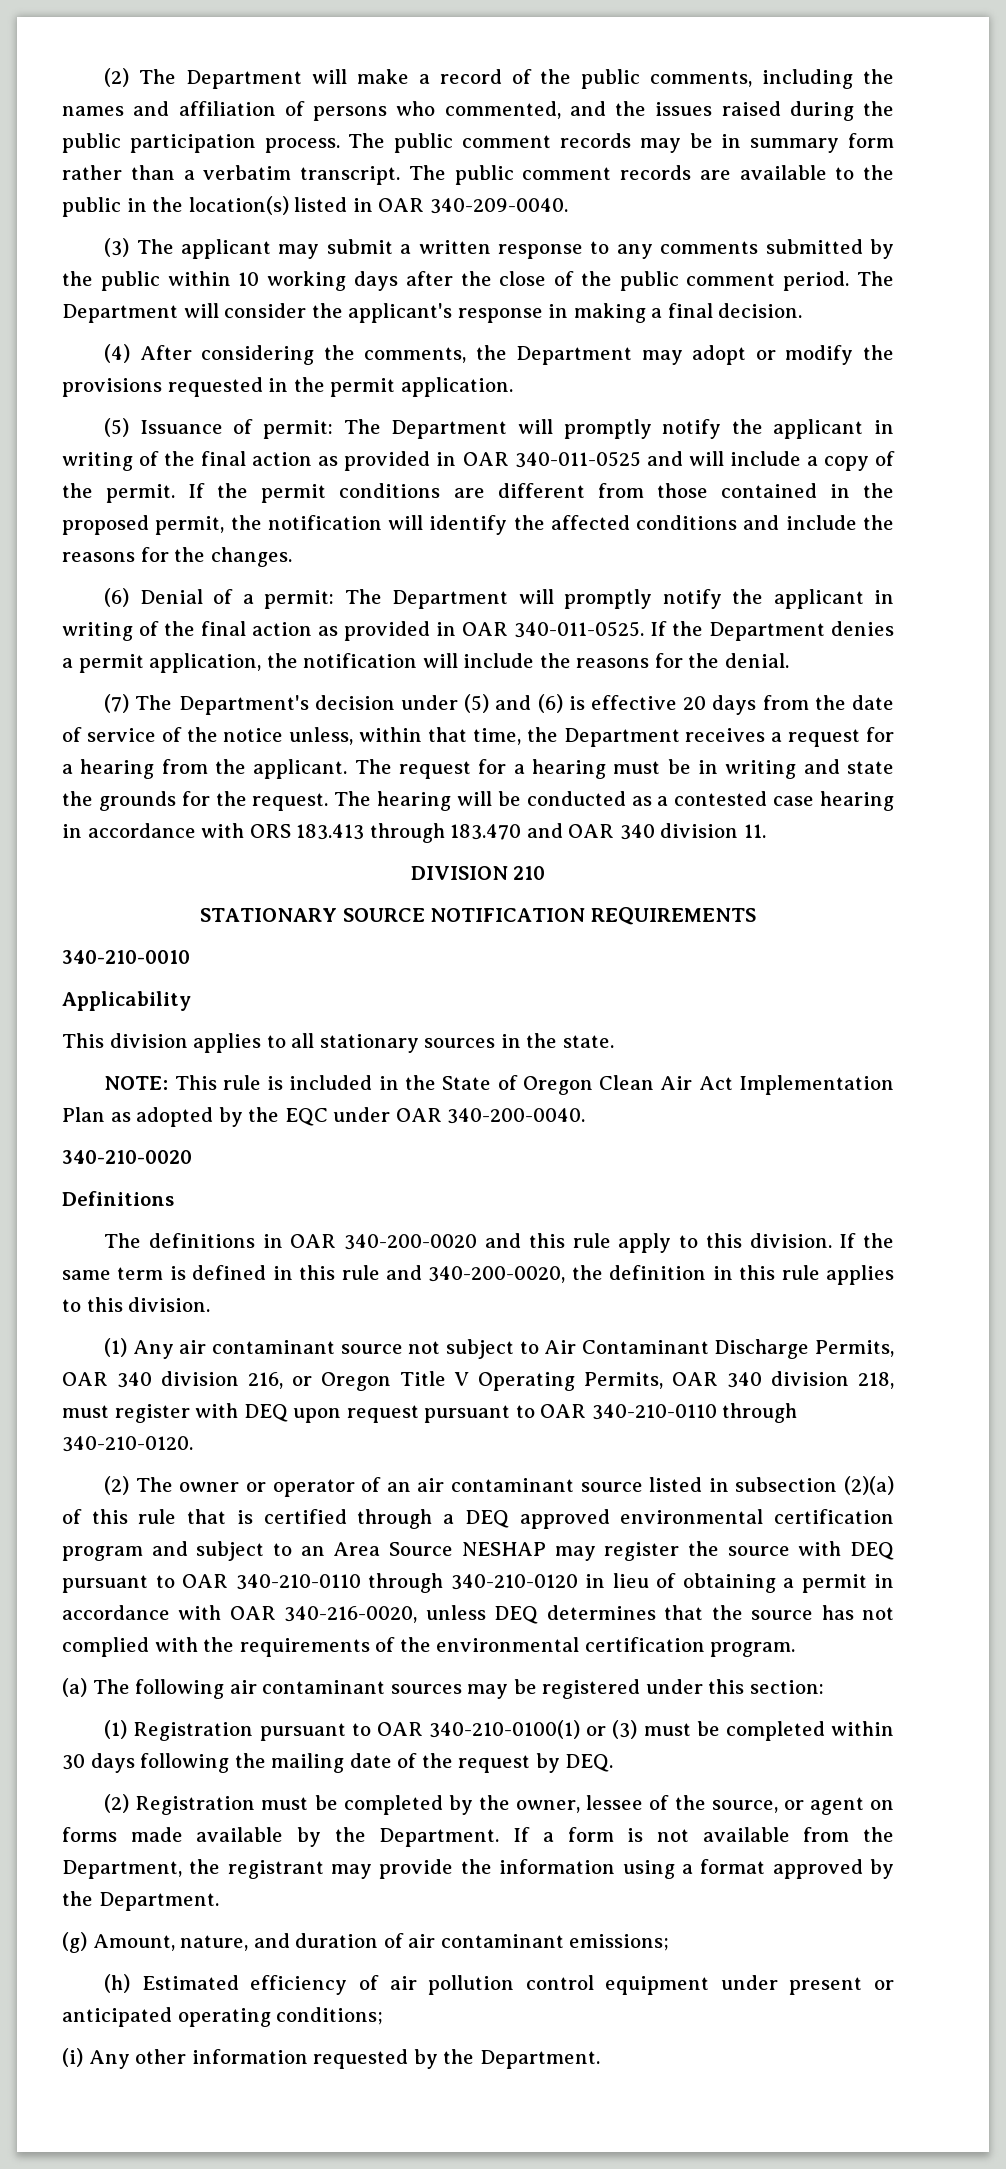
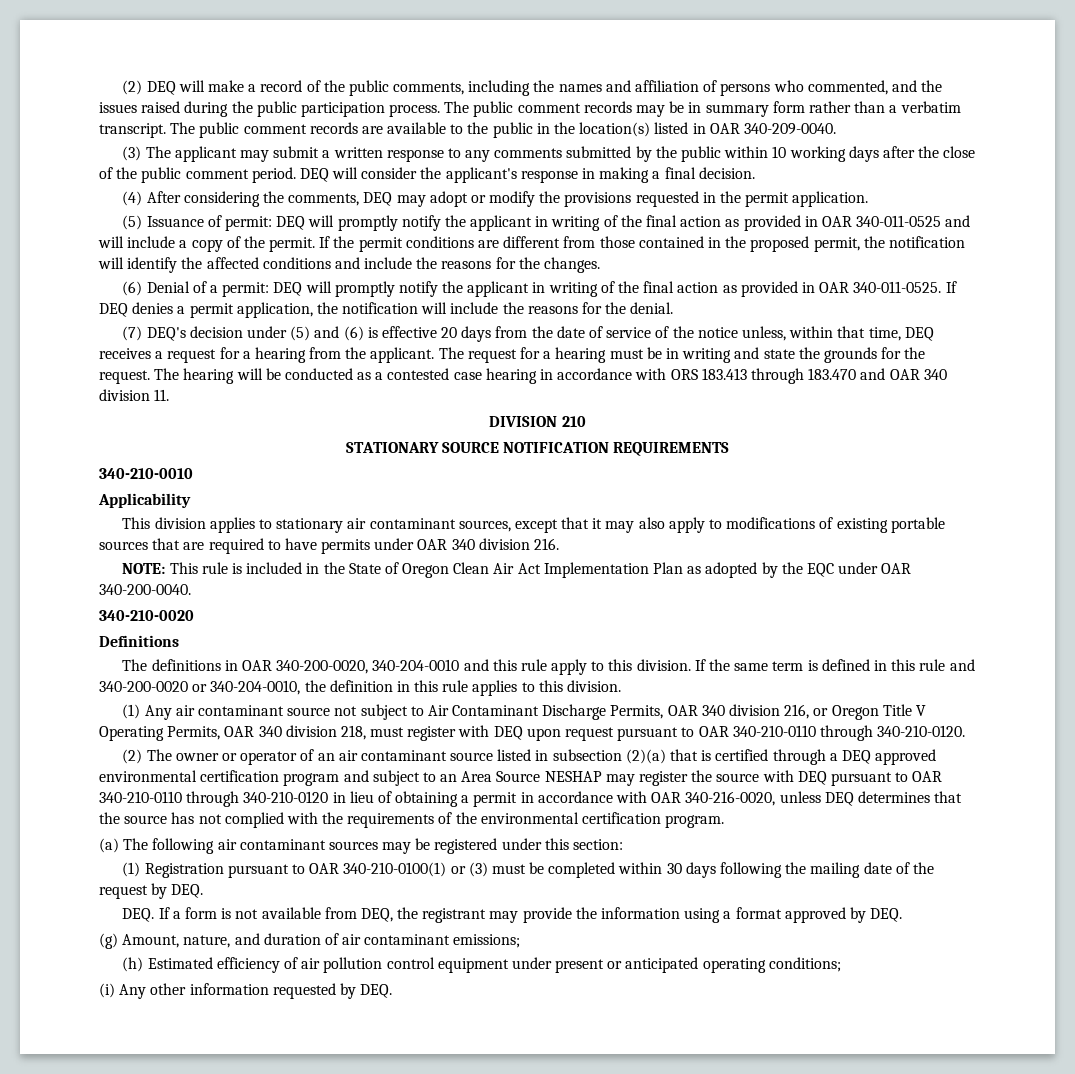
[104,68,303,89] (2) The Department -> [122,80,176,95] (2) DEQ
[857,271,895,286] [62,304,178,323] The Department -> [299,168,329,182] DEQ
[475,345,633,365] the Department -> [363,192,393,206] DEQ
[343,419,508,439] The Department -> [276,216,306,230] DEQ
[344,589,509,609] The Department -> [273,282,303,296] DEQ
[672,621,825,641] the Department -> [99,303,128,317] DEQ
[135,695,309,715] The Department's -> [146,327,186,341] DEQ's
[526,727,680,747] the Department -> [904,327,934,341] DEQ
[291,1033,614,1053] all stationary sources in the state. -> [276,517,945,533] [99,538,560,554] stationary air contaminant sources, except that it may also apply to modifications of existing portable sources that are required to have permits under OAR 340 division 216.
[344,1234,478,1250] 340-200-0020 -> [276,659,460,674] 340-200-0020, 340-204-0010
[428,1266,566,1283] 340-200-0020, -> [99,680,301,695] 340-200-0020 or 340-204-0010,
[62,1509,177,1524] of this rule -> (666, 756) none
[104,1794,894,1815] [62,1827,500,1847] (2) Registration must be completed by the owner, lessee of the source, or agent on forms made available by the Department. -> [122,908,155,922] DEQ.
[863,1827,895,1842] [62,1860,182,1879] the Department, -> [360,908,393,922] DEQ,
[62,1891,219,1911] the Department. -> [870,908,903,922] DEQ.
[443,2049,600,2069] the Department. -> [360,984,393,998] DEQ.

